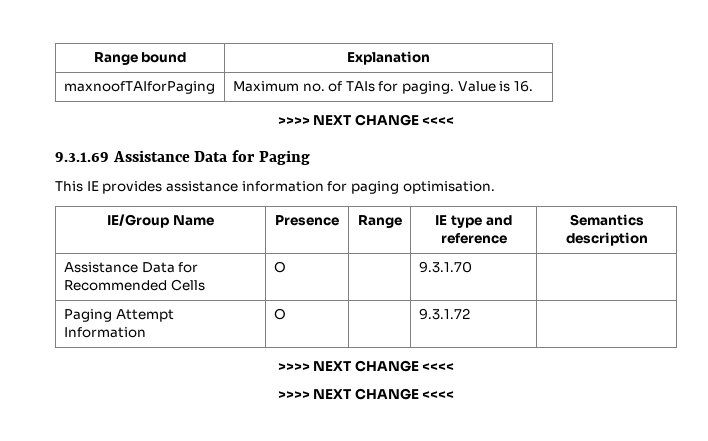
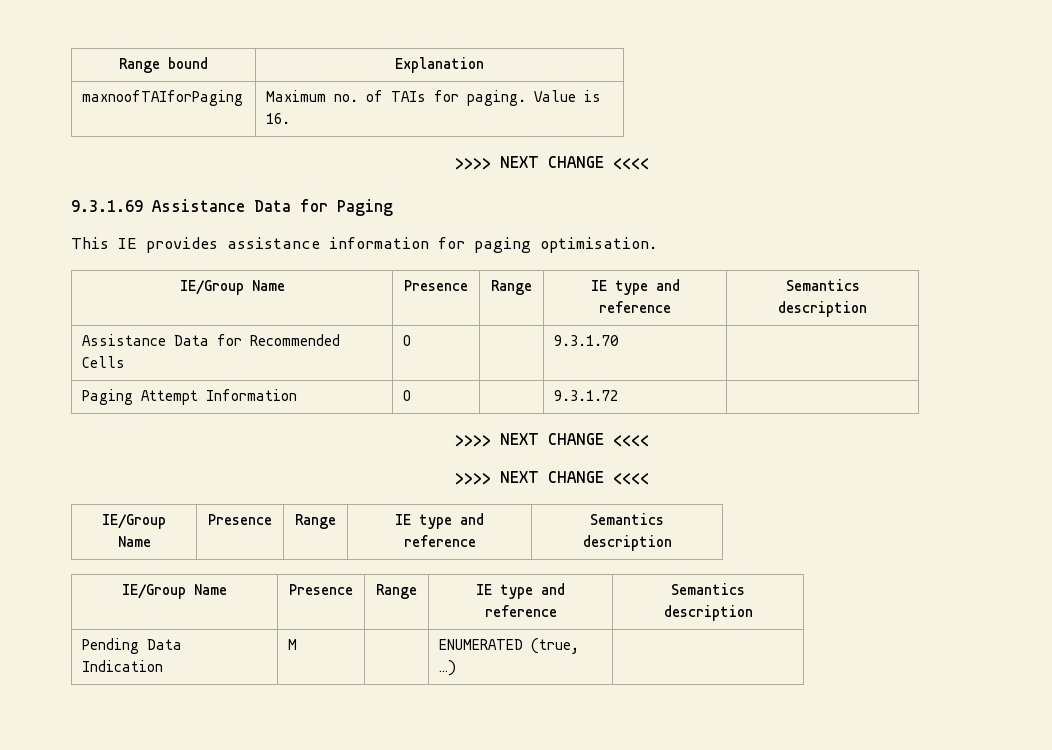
(455, 395) none -> [102,514,166,529] [117,536,151,547] [208,514,272,525] [295,514,336,529] [395,513,485,529] [403,535,476,547] [590,513,664,525] [582,535,672,551] [122,584,227,599] [289,584,353,595] [376,584,417,599] [476,583,565,599] [484,605,557,617] [671,583,745,595] [663,605,753,621] [82,638,183,654] [82,660,164,672] [288,639,298,650] [439,638,580,654] [439,660,457,676] // IE/Group Name | Presence | Range | IE type and reference | Semantics description // IE/Group Name | Presence | Range | IE type and reference | Semantics description // Pending Data Indication | M | | ENUMERATED (true, …) |

